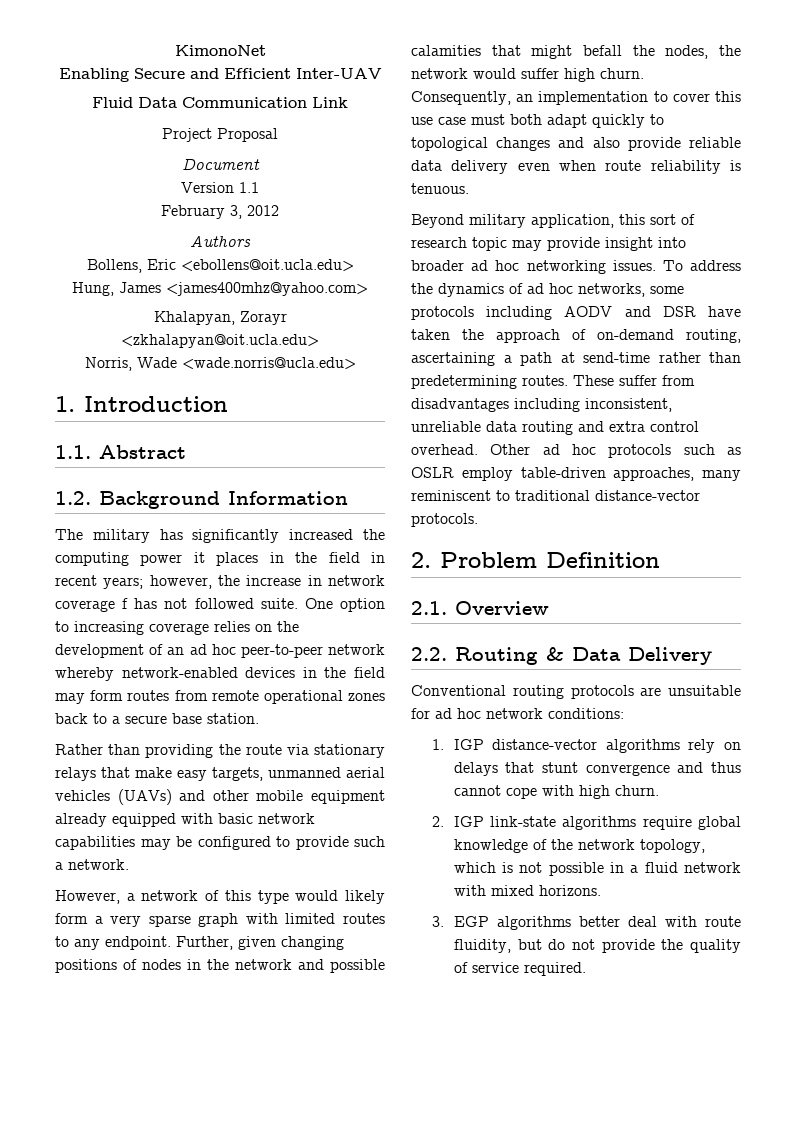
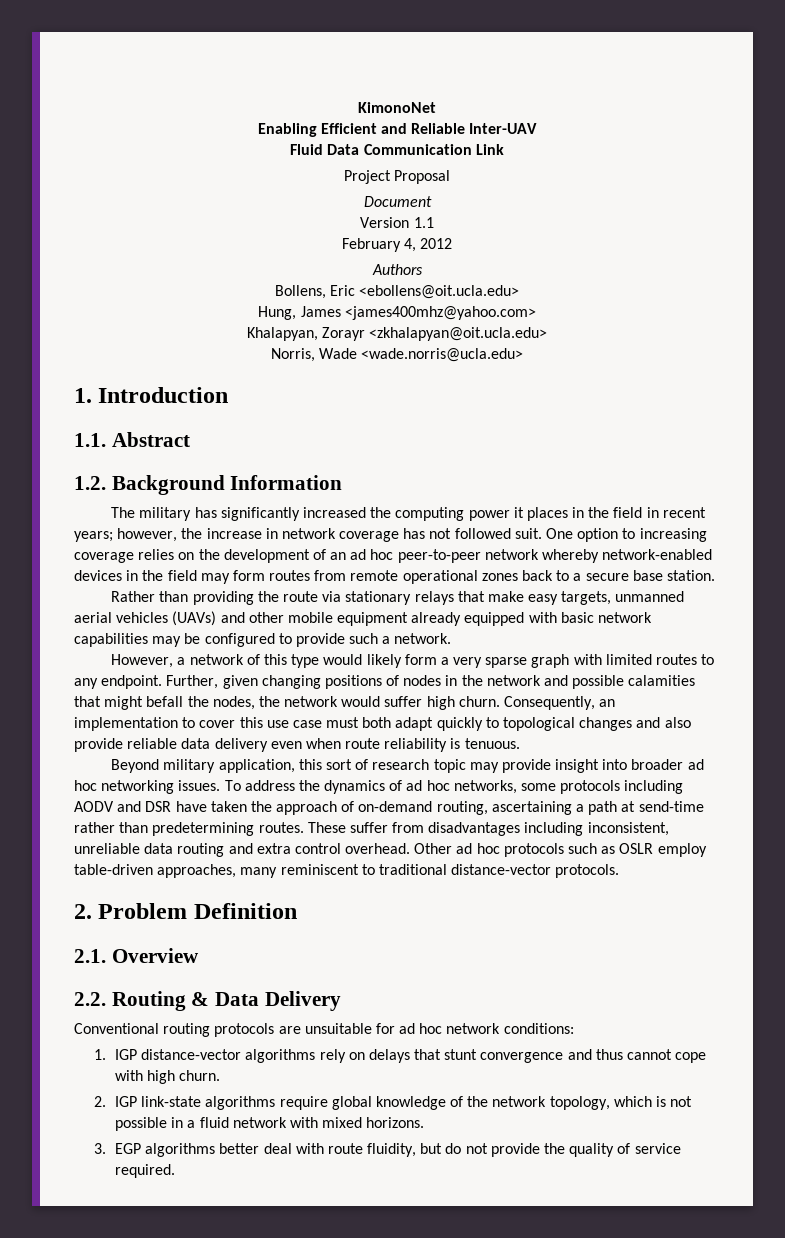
[133,68,291,79] Secure and Efficient -> [320,123,466,134] Efficient and Reliable
[230,205,242,219] 3, -> [404,238,416,252] 4,
[122,598,129,609] f -> (400, 536) none
[260,598,298,609] suite. -> [514,528,542,539] suit.

